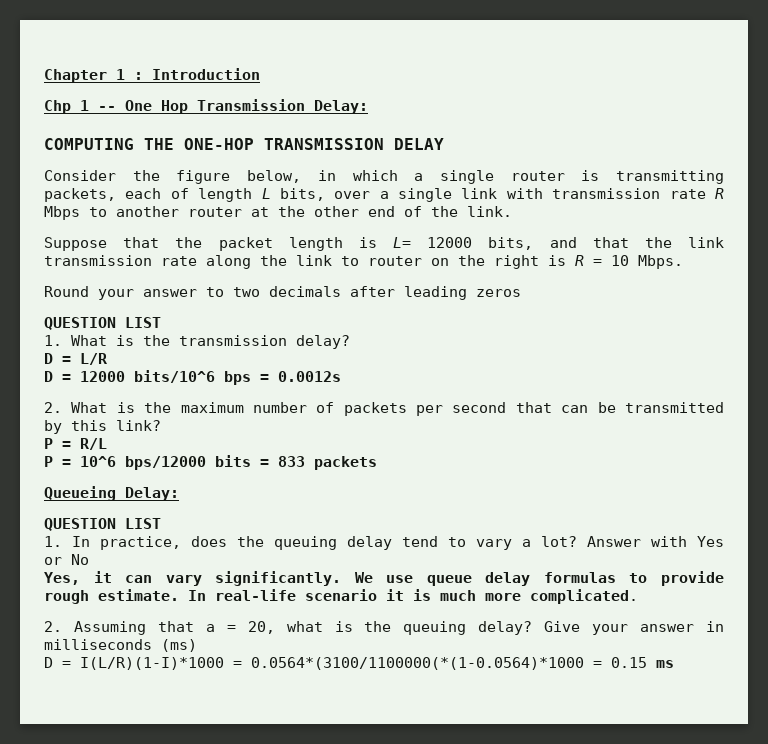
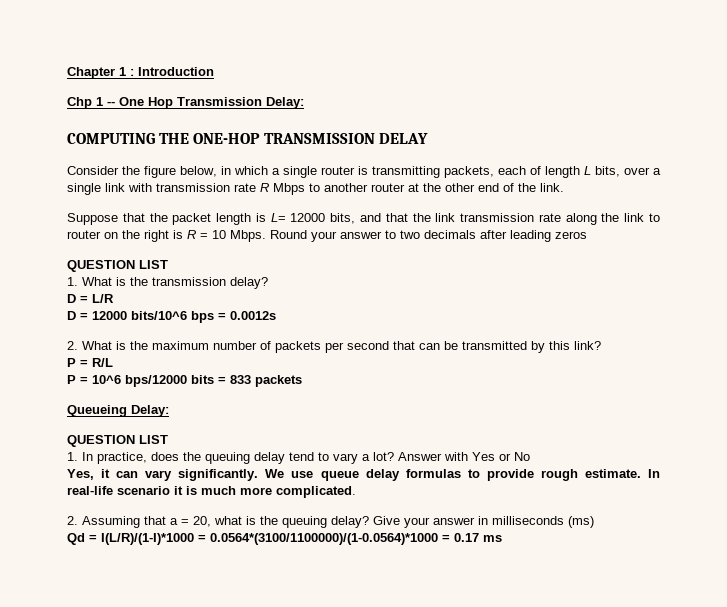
(683, 262) // -> (266, 236) none
[44,657,647,670] D = I(L/R)(1-I)*1000 = 0.0564*(3100/1100000(*(1-0.0564)*1000 = 0.15 -> [67,533,479,545] Qd = I(L/R)/(1-I)*1000 = 0.0564*(3100/1100000)/(1-0.0564)*1000 = 0.17

